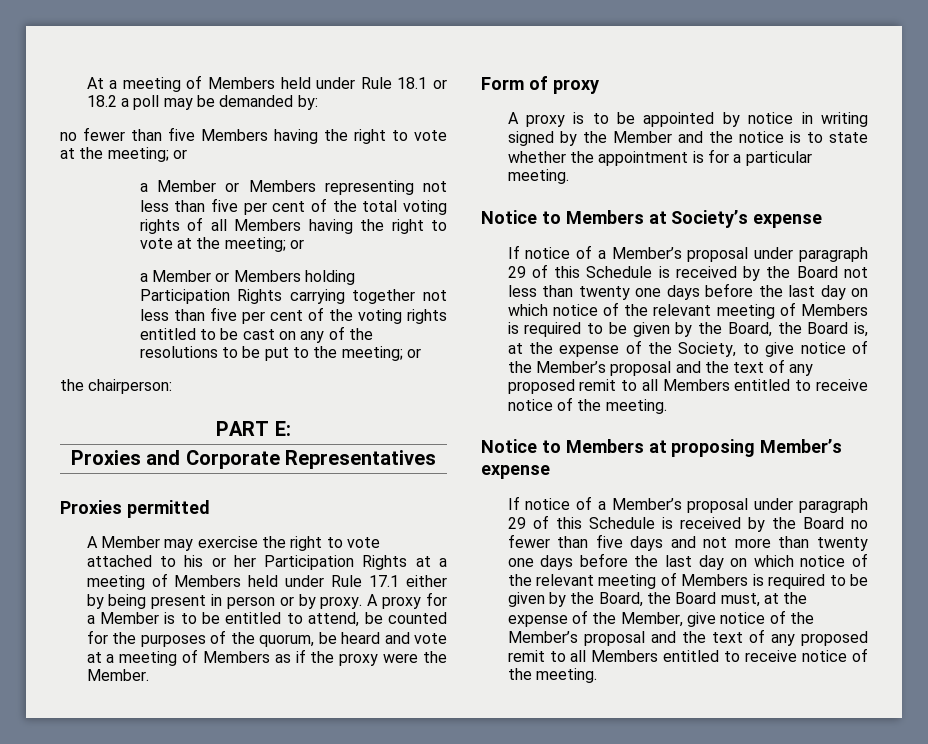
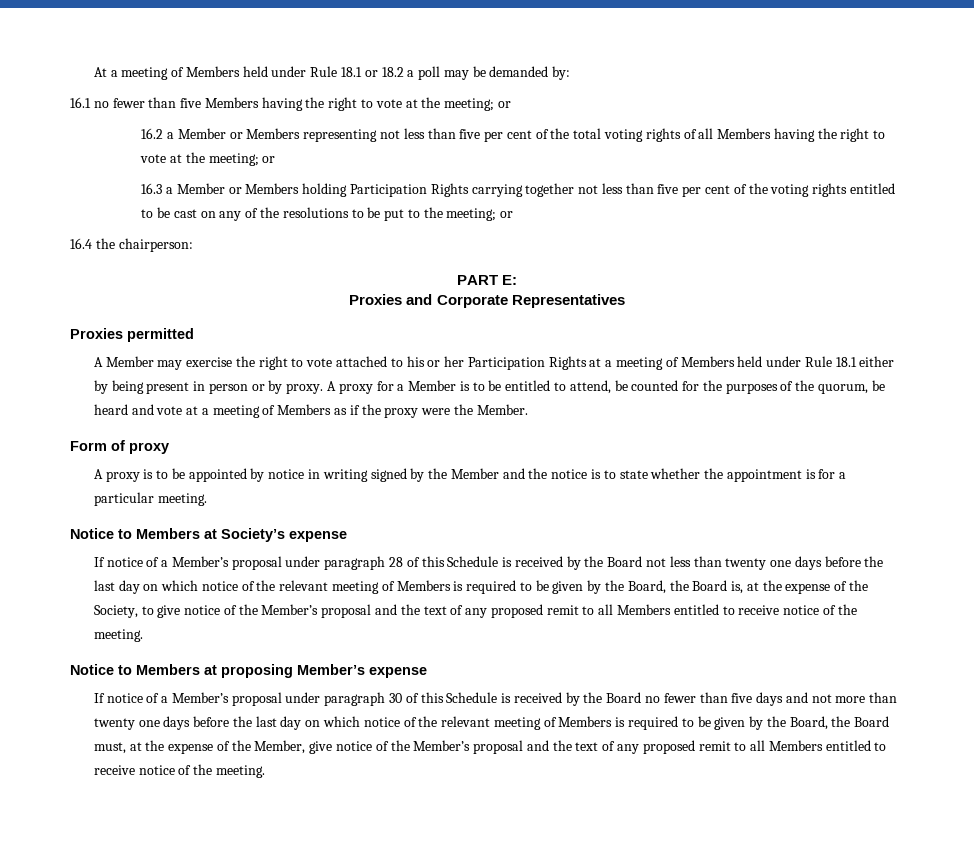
(318, 102) none -> [70,97,91,108] 16.1
(187, 154) none -> [141,128,164,139] 16.2
(305, 244) none -> [141,183,163,194] 16.3
(422, 353) none -> [70,238,92,249] 16.4
[369,575,400,587] 17.1 -> [835,357,857,367] 18.1
[507,266,526,278] 29 -> [388,557,403,567] 28
[507,517,526,529] 29 -> [388,693,402,703] 30

